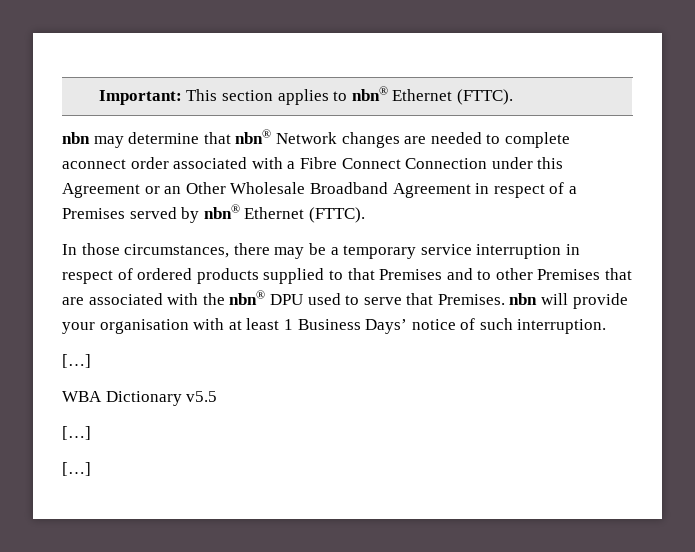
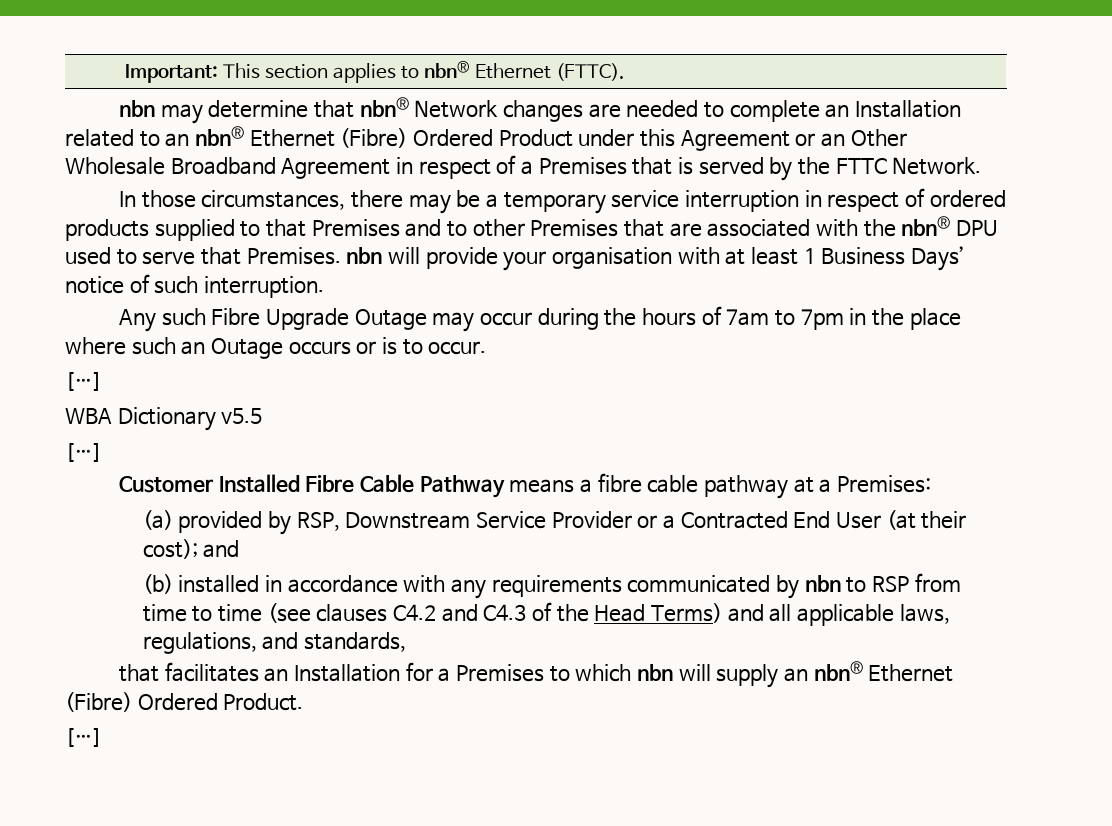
[62,157,488,169] aconnect order associated with a Fibre Connect Connection -> [825,100,962,118] [65,126,573,148] an Installation related to an nbn® Ethernet (Fibre) Ordered Product
[129,204,365,223] served by nbn® Ethernet (FTTC). -> [632,157,982,181] that is served by the FTTC Network.
(607, 326) none -> [119,306,961,332] [65,337,487,359] // Any such Fibre Upgrade Outage may occur during the hours of 7am to 7pm in the place where such an Outage occurs or is to occur.
(91, 433) none -> [119,473,932,499] [142,510,967,535] [142,539,240,559] [142,573,961,599] [142,602,950,626] [142,632,406,654] [119,661,954,688] [65,692,304,712] // Customer Installed Fibre Cable Pathway means a fibre cable pathway at a Premises: // (a) provided by RSP, Downstream Service Provider or a Contracted End User (at their cost); and // (b) installed in accordance with any requirements communicated by nbn to RSP from time to time (see clauses C4.2 and C4.3 of the Head Terms) and all applicable laws, regulations, and standards, // that facilitates an Installation for a Premises to which nbn will supply an nbn® Ethernet (Fibre) Ordered Product.

